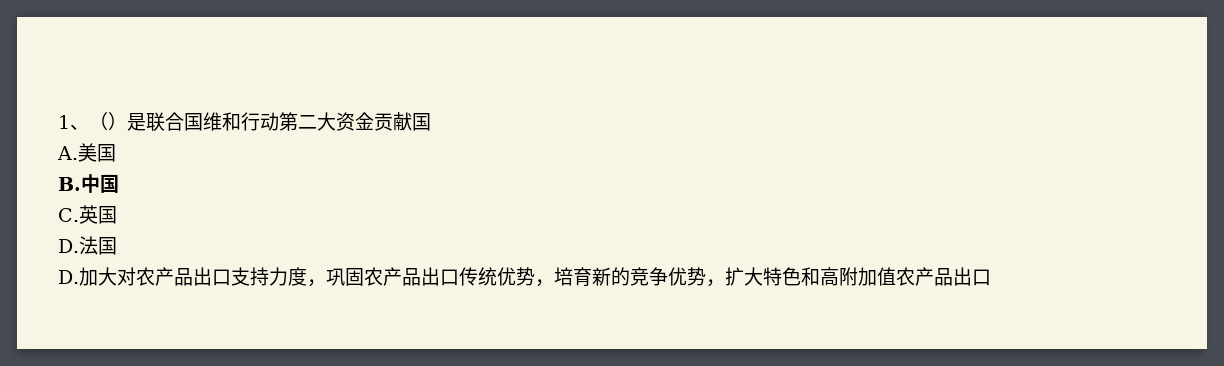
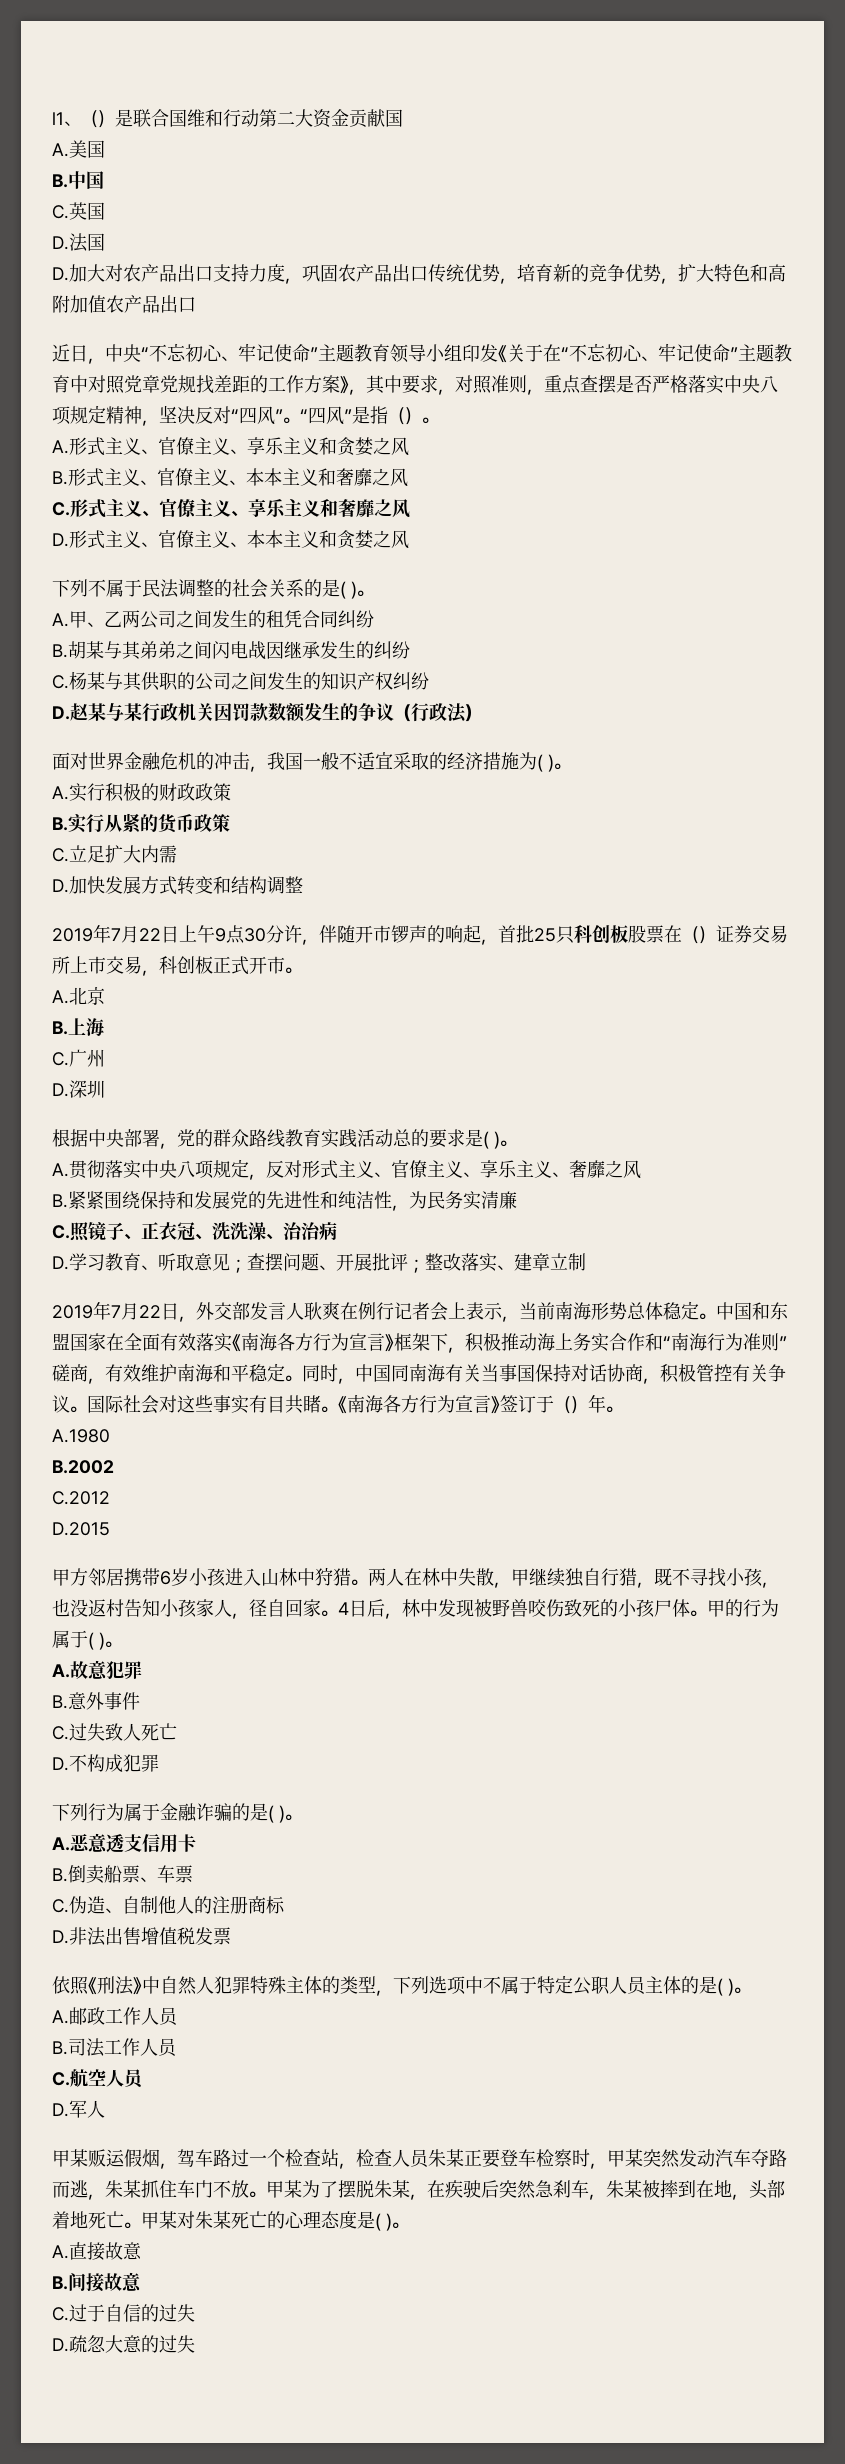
[58,115,70,129] 1 -> [52,112,64,125] l1
(991, 277) none -> [52,343,792,364] [52,375,778,395] [52,405,439,426] [52,437,409,456] [52,468,408,487] [52,498,410,518] [52,530,409,549] [52,579,374,599] [52,610,374,629] [52,641,410,660] [52,671,429,691] [52,703,482,723] [52,752,571,772] [52,782,231,802] [52,813,230,833] [52,845,177,863] [52,876,303,895] [52,924,788,945] [52,956,302,976] [52,987,105,1005] [52,1018,104,1036] [52,1049,105,1067] [52,1080,105,1098] [52,1129,517,1149] [52,1159,641,1180] [52,1191,517,1211] [52,1222,337,1242] [52,1253,586,1273] [52,1301,788,1322] [52,1332,787,1353] [52,1363,786,1384] [52,1394,623,1414] [52,1429,110,1443] [52,1460,114,1474] [52,1491,110,1505] [52,1522,110,1536] [52,1567,779,1588] [52,1599,779,1619] [52,1630,122,1650] [52,1660,142,1680] [52,1692,140,1710] [52,1723,177,1741] [52,1754,159,1772] [52,1803,302,1823] [52,1833,196,1853] [52,1865,193,1884] [52,1896,285,1914] [52,1927,231,1946] [52,1975,751,1996] [52,2007,179,2026] [52,2038,178,2057] [52,2069,145,2089] [52,2100,105,2118] [52,2149,787,2169] [52,2180,785,2200] [52,2211,409,2231] [52,2242,142,2261] [52,2272,141,2292] [52,2304,195,2322] [52,2335,195,2353] // 近日，中央“不忘初心、牢记使命”主题教育领导小组印发《关于在“不忘初心、牢记使命”主题教育中对照党章党规找差距的工作方案》，其中要求，对照准则，重点查摆是否严格落实中央八项规定精神，坚决反对“四风”。“四风”是指（）。 // A.形式主义、官僚主义、享乐主义和贪婪之风 // B.形式主义、官僚主义、本本主义和奢靡之风 // C.形式主义、官僚主义、享乐主义和奢靡之风 // D.形式主义、官僚主义、本本主义和贪婪之风 // 下列不属于民法调整的社会关系的是( )。 // A.甲、乙两公司之间发生的租凭合同纠纷 // B.胡某与其弟弟之间闪电战因继承发生的纠纷 // C.杨某与其供职的公司之间发生的知识产权纠纷 // D.赵某与某行政机关因罚款数额发生的争议（行政法） // 面对世界金融危机的冲击，我国一般不适宜采取的经济措施为( )。 // A.实行积极的财政政策 // B.实行从紧的货币政策 // C.立足扩大内需 // D.加快发展方式转变和结构调整 // 2019年7月22日上午9点30分许，伴随开市锣声的响起，首批25只科创板股票在（）证券交易所上市交易，科创板正式开市。 // A.北京 // B.上海 // C.广州 // D.深圳 // 根据中央部署，党的群众路线教育实践活动总的要求是( )。 // A.贯彻落实中央八项规定，反对形式主义、官僚主义、享乐主义、奢靡之风 // B.紧紧围绕保持和发展党的先进性和纯洁性，为民务实清廉 // C.照镜子、正衣冠、洗洗澡、治治病 // D.学习教育、听取意见；查摆问题、开展批评；整改落实、建章立制 // 2019年7月22日，外交部发言人耿爽在例行记者会上表示，当前南海形势总体稳定。中国和东盟国家在全面有效落实《南海各方行为宣言》框架下，积极推动海上务实合作和“南海行为准则”磋商，有效维护南海和平稳定。同时，中国同南海有关当事国保持对话协商，积极管控有关争议。国际社会对这些事实有目共睹。《南海各方行为宣言》签订于（）年。 // A.1980 // B.2002 // C.2012 // D.2015 // 甲方邻居携带6岁小孩进入山林中狩猎。两人在林中失散，甲继续独自行猎，既不寻找小孩，也没返村告知小孩家人，径自回家。4日后，林中发现被野兽咬伤致死的小孩尸体。甲的行为属于( )。 // A.故意犯罪 // B.意外事件 // C.过失致人死亡 // D.不构成犯罪 // 下列行为属于金融诈骗的是( )。 // A.恶意透支信用卡 // B.倒卖船票、车票 // C.伪造、自制他人的注册商标 // D.非法出售增值税发票 // 依照《刑法》中自然人犯罪特殊主体的类型，下列选项中不属于特定公职人员主体的是( )。 // A.邮政工作人员 // B.司法工作人员 // C.航空人员 // D.军人 // 甲某贩运假烟，驾车路过一个检查站，检查人员朱某正要登车检察时，甲某突然发动汽车夺路而逃，朱某抓住车门不放。甲某为了摆脱朱某，在疾驶后突然急刹车，朱某被摔到在地，头部着地死亡。甲某对朱某死亡的心理态度是( )。 // A.直接故意 // B.间接故意 // C.过于自信的过失 // D.疏忽大意的过失

